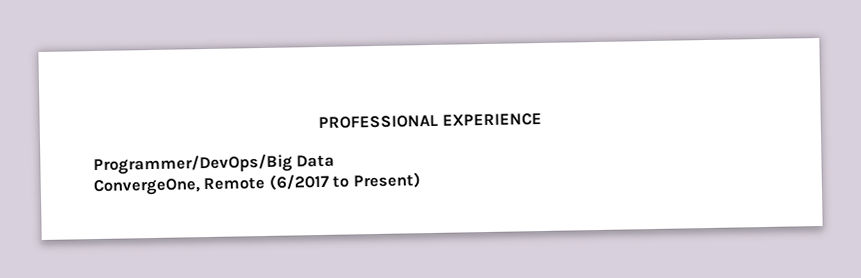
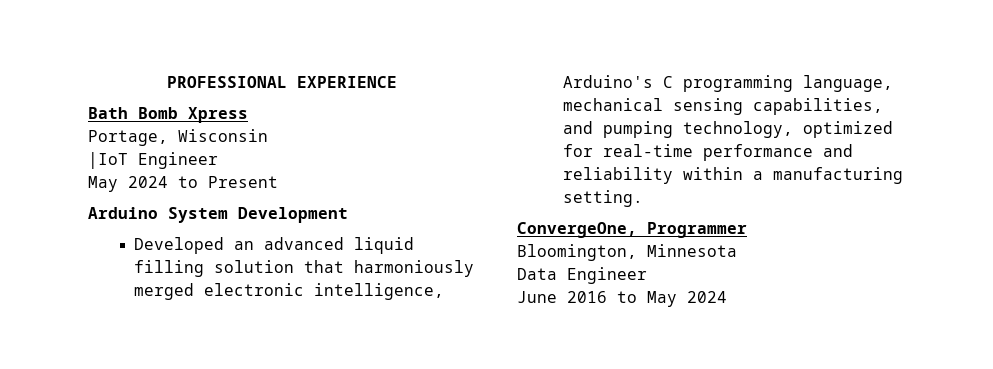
[93,153,336,176] [93,172,421,197] Programmer/DevOps/Big Data // ConvergeOne, Remote (6/2017 to Present) -> [88,107,248,123] [88,129,268,146] [88,152,218,169] [88,176,278,192] [88,207,348,223] [133,237,414,254] [133,260,474,277] [133,283,444,300] [562,75,893,92] [562,98,883,115] [562,121,893,138] [562,144,853,161] [562,167,903,184] [562,190,643,207] [517,222,747,238] [517,244,737,261] [517,267,647,284] [517,291,727,307] Bath Bomb Xpress // Portage, Wisconsin // |IoT Engineer // May 2024 to Present // Arduino System Development // Developed an advanced liquid filling solution that harmoniously merged electronic intelligence, Arduino's C programming language, mechanical sensing capabilities, and pumping technology, optimized for real-time performance and reliability within a manufacturing setting. // ConvergeOne, Programmer // Bloomington, Minnesota // Data Engineer // June 2016 to May 2024

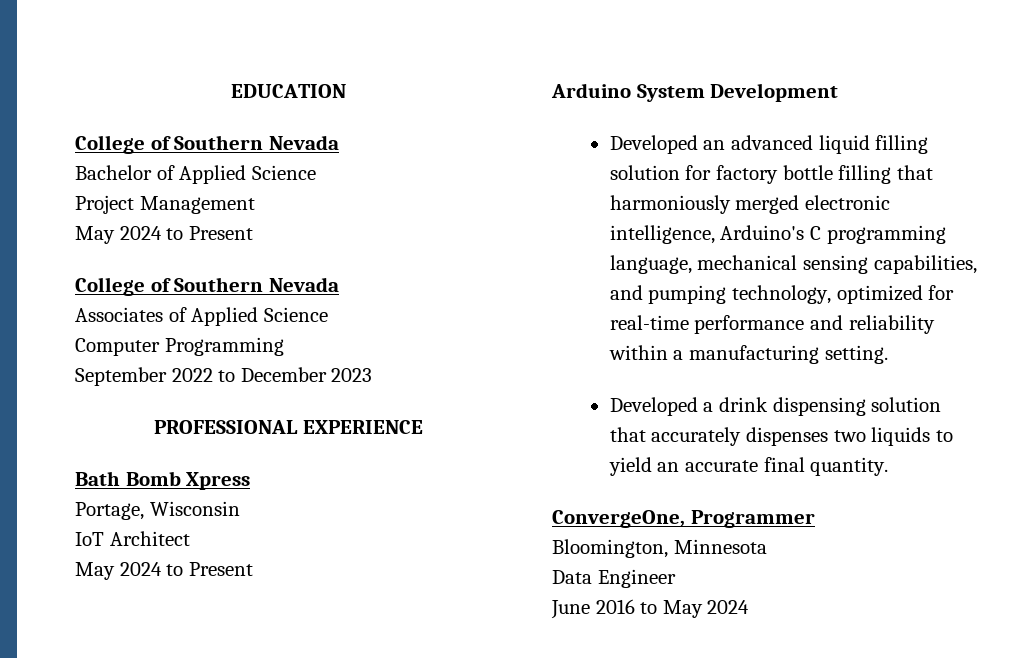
(167, 82) none -> [231,84,346,98] [75,135,339,154] [75,165,316,184] [75,195,255,214] [75,226,253,244] [75,277,339,296] [75,307,328,326] [75,337,284,356] [75,367,373,386] EDUCATION // College of Southern Nevada // Bachelor of Applied Science // Project Management // May 2024 to Present // College of Southern Nevada // Associates of Applied Science // Computer Programming // September 2022 to December 2023 //
[88,152,218,169] |IoT Engineer -> [75,531,190,546] IoT Architect
(294, 266) none -> [685,165,892,184] for factory bottle filling
(643, 198) none -> [609,397,942,416] [609,427,953,446] [608,457,889,476] // Developed a drink dispensing solution that accurately dispenses two liquids to yield an accurate final quantity.

